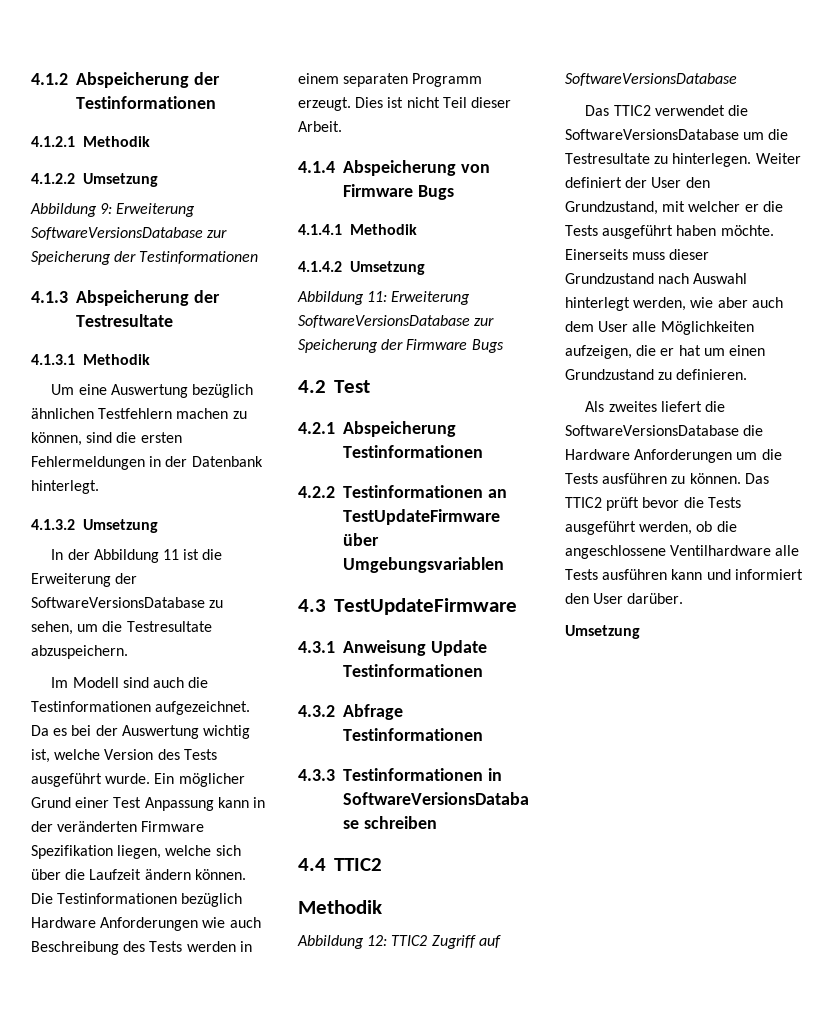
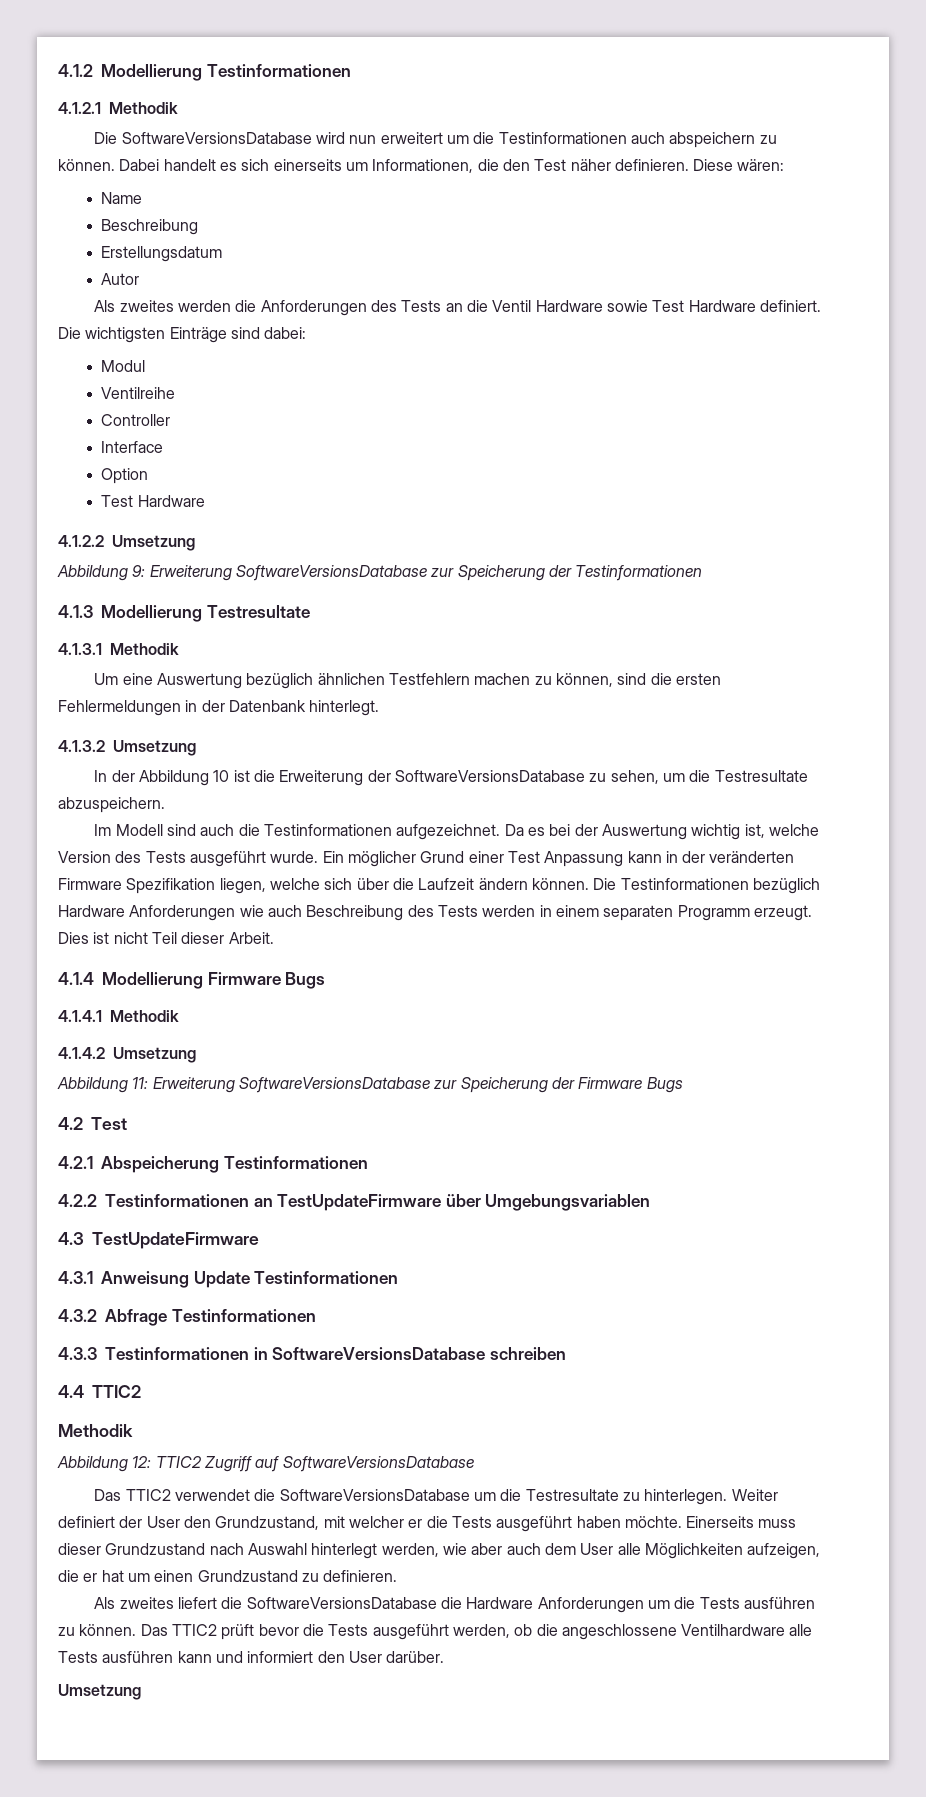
[75,72,220,88] Abspeicherung der -> [101,64,202,81] Modellierung
(150, 141) none -> [94,132,777,148] [58,159,785,173] [101,192,143,204] [101,219,199,235] [101,246,223,262] [101,273,140,285] [94,300,821,316] [58,327,307,343] [101,360,146,372] [101,387,176,399] [101,414,171,426] [101,441,164,453] [101,468,149,484] [101,495,205,507] // Die SoftwareVersionsDatabase wird nun erweitert um die Testinformationen auch abspeichern zu können. Dabei handelt es sich einerseits um Informationen, die den Test näher definieren. Diese wären: // Name // Beschreibung // Erstellungsdatum // Autor // Als zweites werden die Anforderungen des Tests an die Ventil Hardware sowie Test Hardware definiert. Die wichtigsten Einträge sind dabei: // Modul // Ventilreihe // Controller // Interface // Option // Test Hardware
[75,290,220,306] Abspeicherung der -> [101,605,202,622] Modellierung
[163,549,180,560] 11 -> [213,770,230,782] 10
[342,160,490,176] Abspeicherung von -> [102,972,203,989] Modellierung

